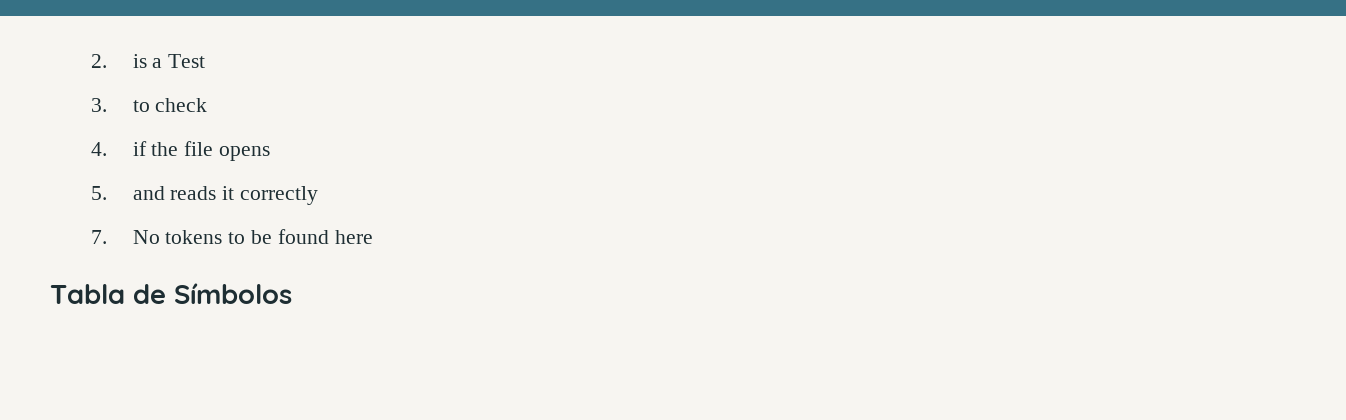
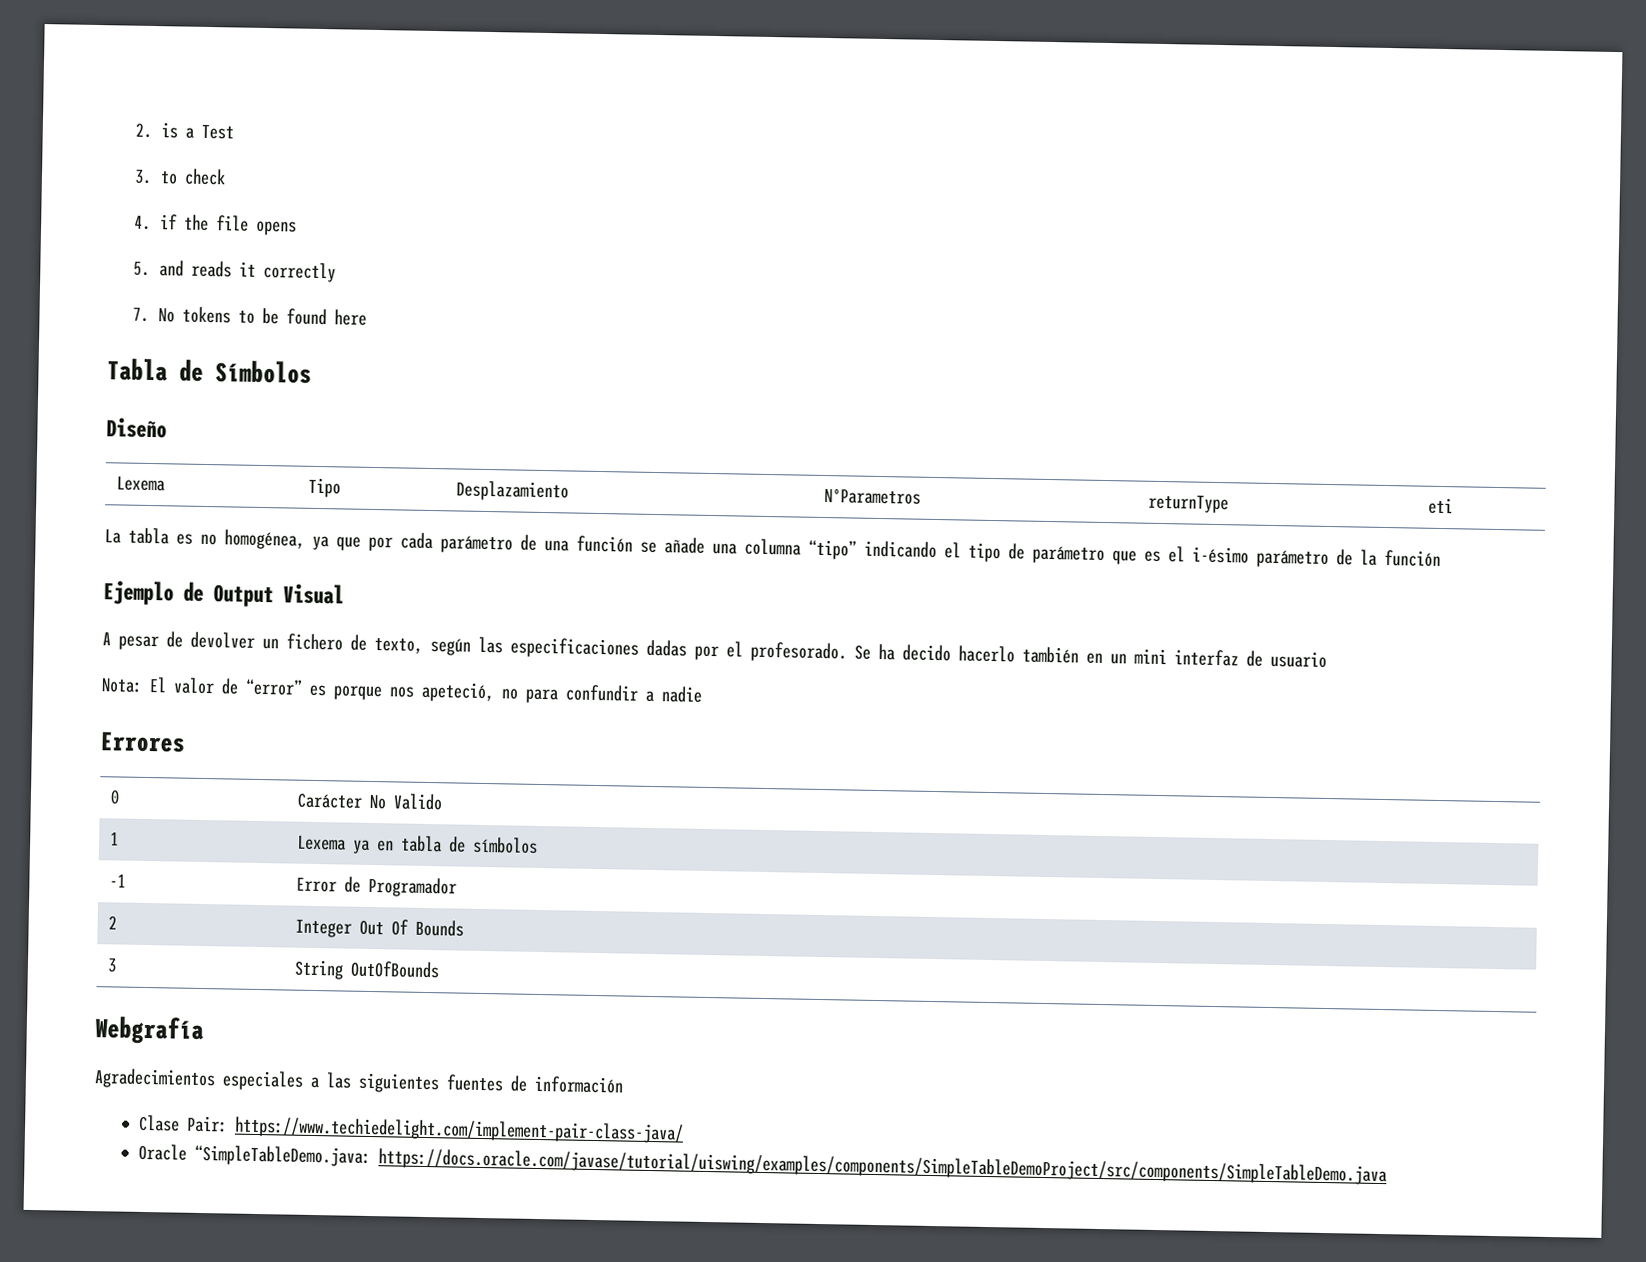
(292, 293) none -> [106,417,167,439] [115,476,165,492] [307,477,341,498] [455,480,569,502] [823,487,921,505] [1147,494,1229,514] [1427,497,1453,515] [104,527,1441,568] [103,580,344,608] [102,631,1327,668] [101,677,702,704] [100,731,186,753] [109,789,120,805] [296,792,443,811] [109,832,119,846] [296,835,538,854] [108,874,126,888] [295,876,457,898] [107,915,117,930] [294,919,464,938] [106,958,117,973] [293,959,440,980] [95,1016,205,1046] [94,1068,624,1094] [137,1114,684,1144] [137,1143,1387,1186] // Diseño // Lexema | Tipo | Desplazamiento | NºParametros | returnType | eti // La tabla es no homogénea, ya que por cada parámetro de una función se añade una columna “tipo” indicando el tipo de parámetro que es el i-ésimo parámetro de la función // Ejemplo de Output Visual // A pesar de devolver un fichero de texto, según las especificaciones dadas por el profesorado. Se ha decido hacerlo también en un mini interfaz de usuario // Nota: El valor de “error” es porque nos apeteció, no para confundir a nadie // Errores // 0 | Carácter No Valido // 1 | Lexema ya en tabla de símbolos // -1 | Error de Programador // 2 | Integer Out Of Bounds // 3 | String OutOfBounds // Webgrafía // Agradecimientos especiales a las siguientes fuentes de información // Clase Pair: https://www.techiedelight.com/implement-pair-class-java/ // Oracle “SimpleTableDemo.java: https://docs.oracle.com/javase/tutorial/uiswing/examples/components/SimpleTableDemoProject/src/components/SimpleTableDemo.java

